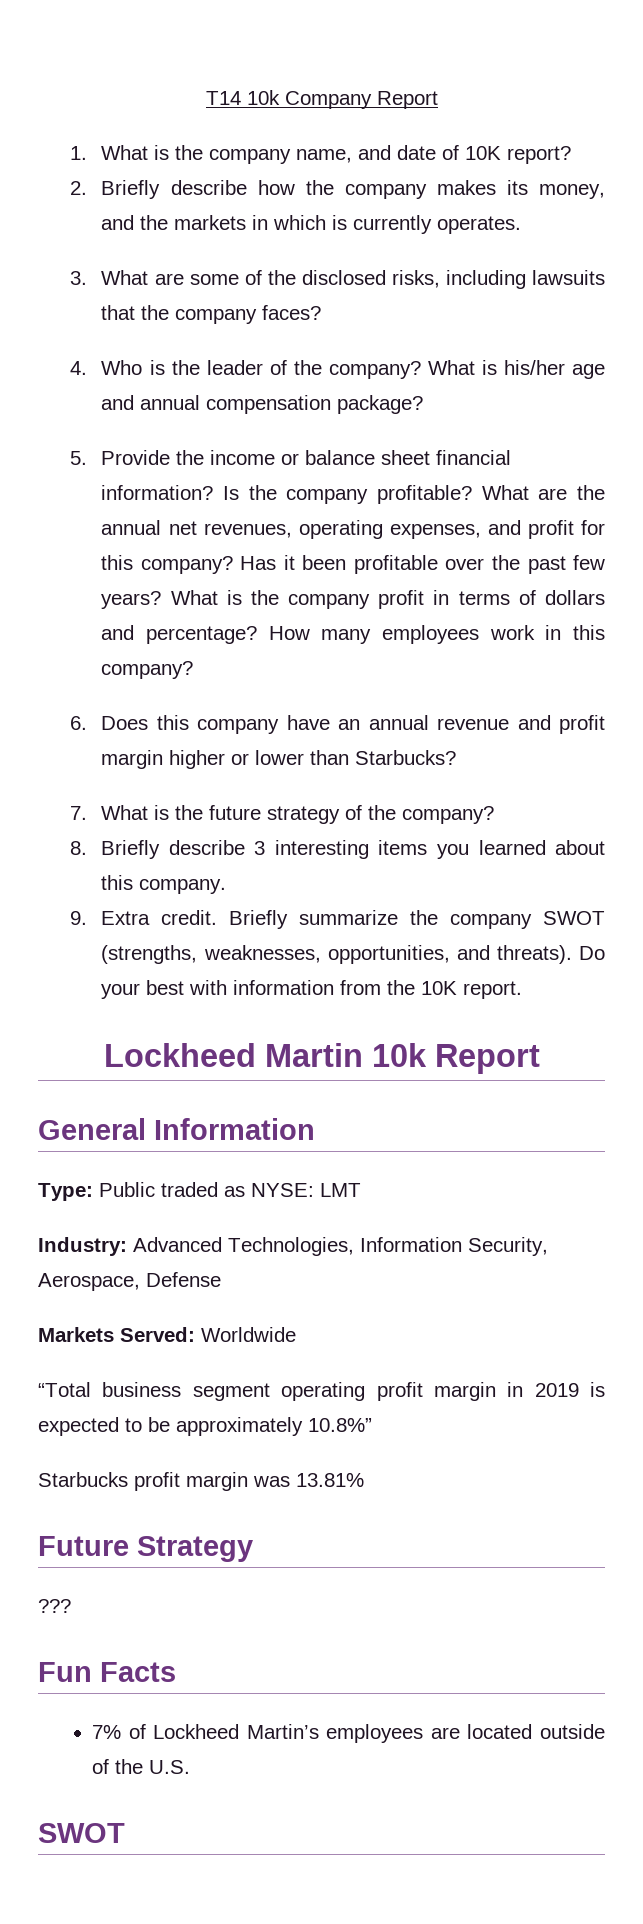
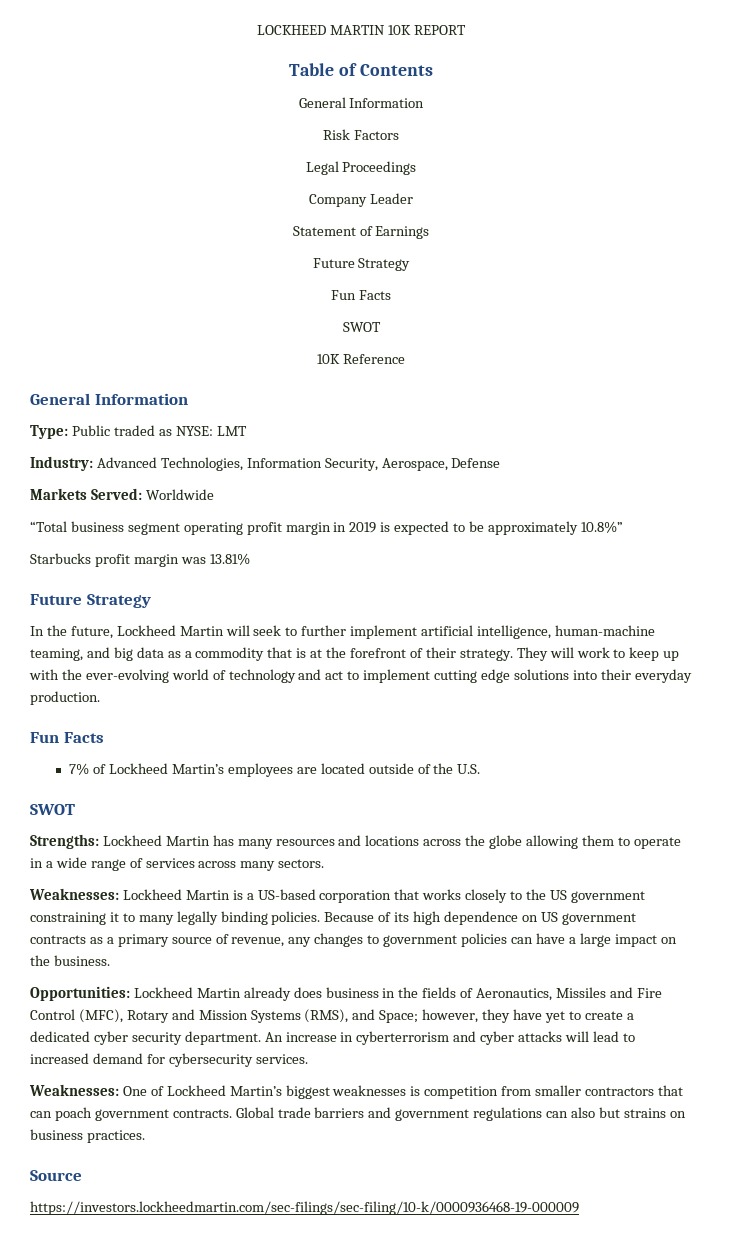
[205,90,438,109] [69,145,572,164] [69,180,605,199] [101,215,522,234] [69,270,606,289] [101,305,322,324] [69,360,605,379] [101,395,424,414] [69,450,512,465] [101,485,605,504] [101,520,605,539] [101,555,606,574] [101,590,605,609] [101,625,605,644] [101,661,194,679] [69,715,606,734] [101,750,457,769] [69,805,495,824] [69,840,606,859] [101,875,227,894] [69,910,605,929] [101,945,605,964] [101,980,523,999] [103,1043,540,1074] T14 10k Company Report // 1. What is the company name, and date of 10K report? // 2. Briefly describe how the company makes its money, and the markets in which is currently operates. // 3. What are some of the disclosed risks, including lawsuits that the company faces? // 4. Who is the leader of the company? What is his/her age and annual compensation package? // 5. Provide the income or balance sheet financial information? Is the company profitable? What are the annual net revenues, operating expenses, and profit for this company? Has it been profitable over the past few years? What is the company profit in terms of dollars and percentage? How many employees work in this company? // 6. Does this company have an annual revenue and profit margin higher or lower than Starbucks? // 7. What is the future strategy of the company? // 8. Briefly describe 3 interesting items you learned about this company. // 9. Extra credit. Briefly summarize the company SWOT (strengths, weaknesses, opportunities, and threats). Do your best with information from the 10K report. // Lockheed Martin 10k Report -> [257,25,466,35] [289,63,433,76] [298,97,425,108] [323,129,399,140] [305,161,417,175] [309,193,413,207] [292,226,430,239] [312,258,411,271] [331,290,391,300] [342,322,381,332] [317,354,405,364] LOCKHEED MARTIN 10K REPORT // Table of Contents // General Information // Risk Factors // Legal Proceedings // Company Leader // Statement of Earnings // Future Strategy // Fun Facts // SWOT // 10K Reference
[38,1599,71,1613] ??? -> [30,625,655,639] [30,647,680,661] [29,669,692,683] [30,691,100,705] In the future, Lockheed Martin will seek to further implement artificial intelligence, human-machine teaming, and big data as a commodity that is at the forefront of their strategy. They will work to keep up with the ever-evolving world of technology and act to implement cutting edge solutions into their everyday production.
(125, 1833) none -> [30,834,681,849] [30,857,325,871] [29,888,645,903] [30,911,636,925] [30,933,677,947] [30,955,110,966] [30,986,662,1001] [30,1009,634,1023] [30,1031,635,1045] [30,1053,308,1067] [29,1084,683,1099] [30,1107,686,1121] [30,1129,145,1143] [30,1170,82,1181] [30,1201,579,1215] // Strengths: Lockheed Martin has many resources and locations across the globe allowing them to operate in a wide range of services across many sectors. // Weaknesses: Lockheed Martin is a US-based corporation that works closely to the US government constraining it to many legally binding policies. Because of its high dependence on US government contracts as a primary source of revenue, any changes to government policies can have a large impact on the business. // Opportunities: Lockheed Martin already does business in the fields of Aeronautics, Missiles and Fire Control (MFC), Rotary and Mission Systems (RMS), and Space; however, they have yet to create a dedicated cyber security department. An increase in cyberterrorism and cyber attacks will lead to increased demand for cybersecurity services. // Weaknesses: One of Lockheed Martin’s biggest weaknesses is competition from smaller contractors that can poach government contracts. Global trade barriers and government regulations can also but strains on business practices. // Source // https://investors.lockheedmartin.com/sec-filings/sec-filing/10-k/0000936468-19-000009

